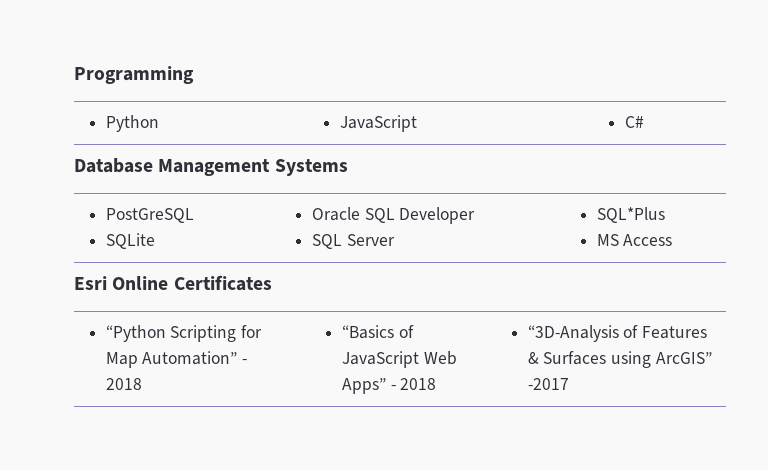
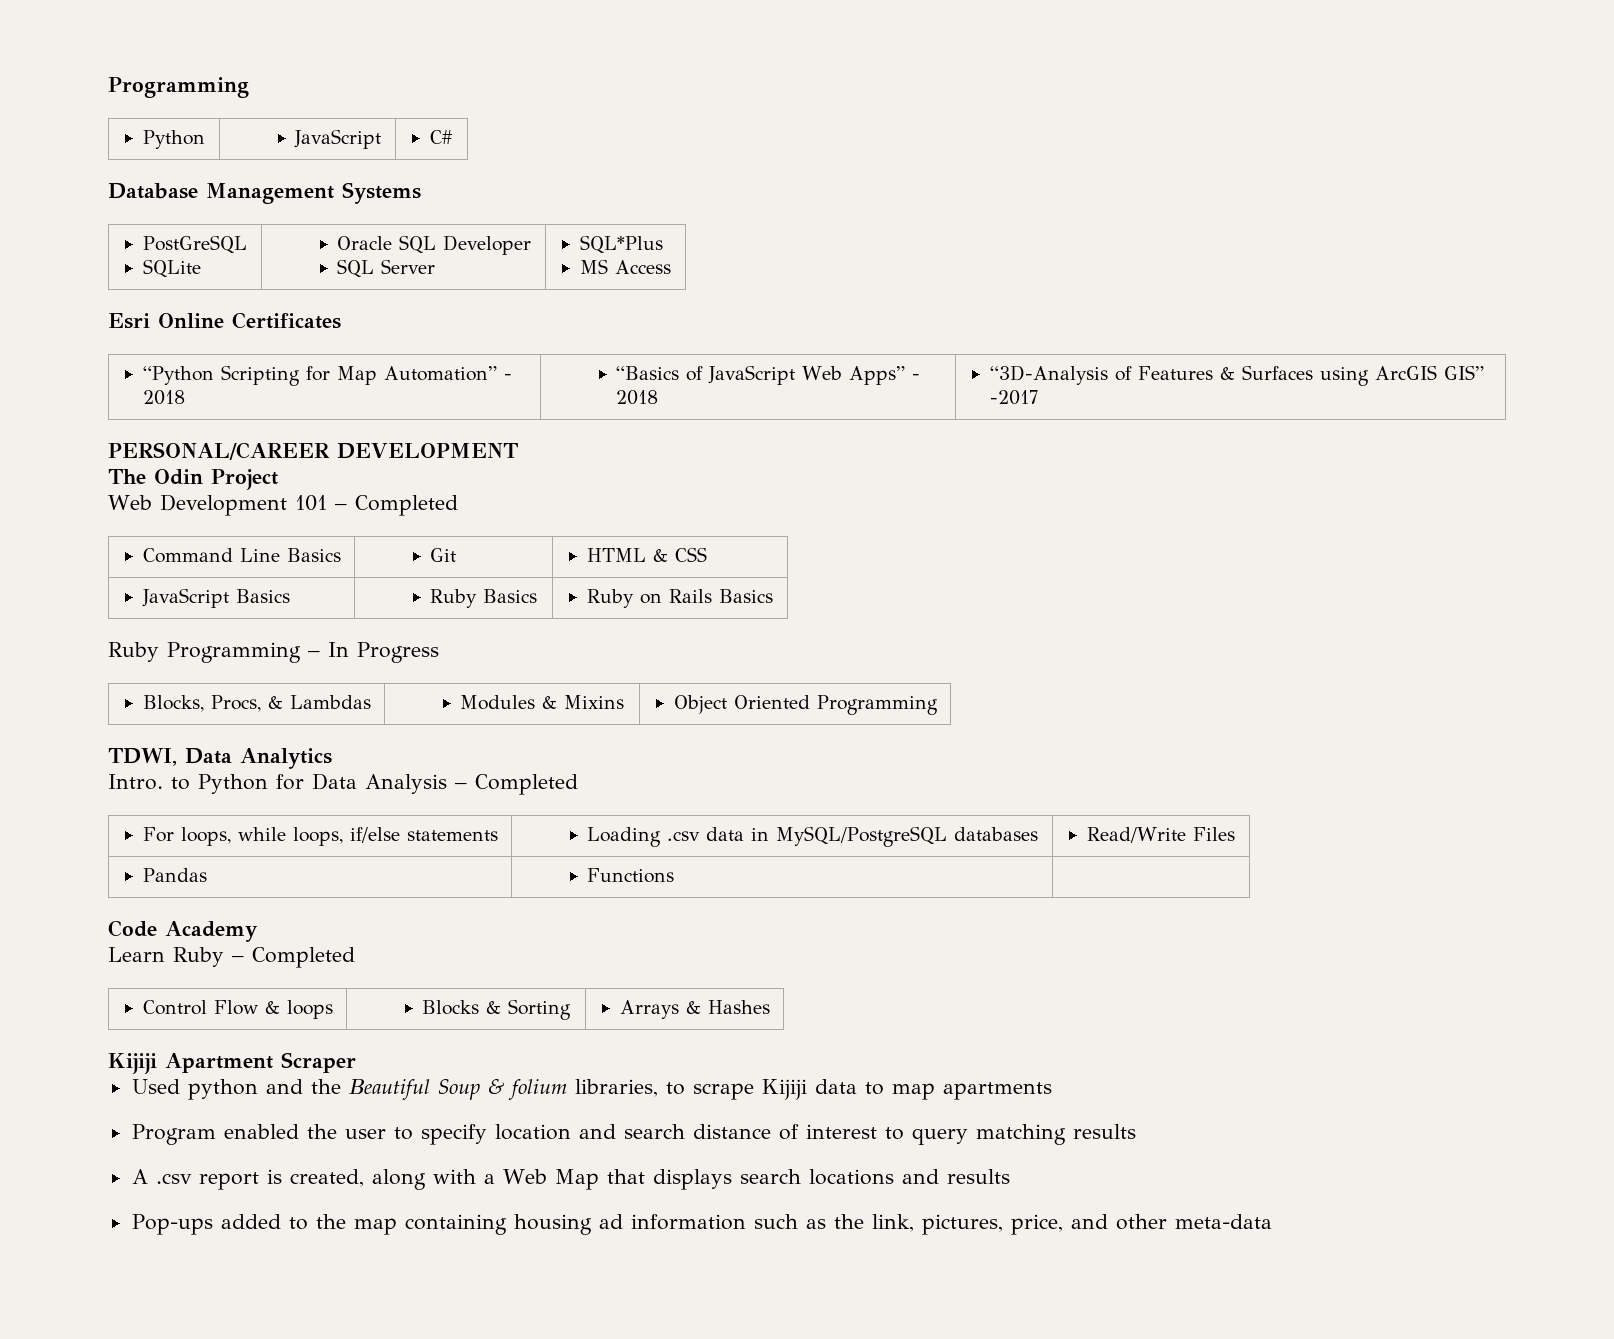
[655,352,712,364] ArcGIS” -> [1374,365,1484,380] ArcGIS GIS”
(569, 384) none -> [108,442,518,460] [108,469,278,490] [108,494,458,516] [142,548,341,563] [430,548,457,562] [586,547,707,562] [141,588,290,608] [430,589,538,608] [586,589,773,608] [108,642,439,663] [142,695,371,712] [460,695,625,710] [673,695,938,715] [108,748,332,769] [108,773,578,795] [142,827,498,846] [587,826,1039,847] [1086,827,1235,843] [142,868,207,882] [587,868,675,883] [108,920,258,942] [108,947,355,968] [142,1000,333,1019] [422,999,572,1020] [619,1000,770,1019] [108,1052,356,1074] [131,1079,1052,1100] [131,1124,1136,1145] [131,1169,1010,1190] [131,1214,1272,1235] // PERSONAL/CAREER DEVELOPMENT // The Odin Project // Web Development 101 – Completed // Command Line Basics | Git | HTML & CSS // JavaScript Basics | Ruby Basics | Ruby on Rails Basics // Ruby Programming – In Progress // Blocks, Procs, & Lambdas | Modules & Mixins | Object Oriented Programming // TDWI, Data Analytics // Intro. to Python for Data Analysis – Completed // For loops, while loops, if/else statements | Loading .csv data in MySQL/PostgreSQL databases | Read/Write Files // Pandas | Functions | // Code Academy // Learn Ruby – Completed // Control Flow & loops | Blocks & Sorting | Arrays & Hashes // Kijiji Apartment Scraper // Used python and the Beautiful Soup & folium libraries, to scrape Kijiji data to map apartments // Program enabled the user to specify location and search distance of interest to query matching results // A .csv report is created, along with a Web Map that displays search locations and results // Pop-ups added to the map containing housing ad information such as the link, pictures, price, and other meta-data

